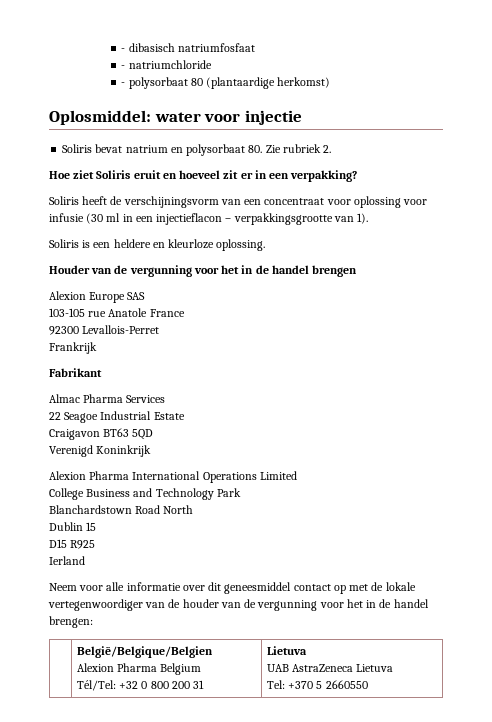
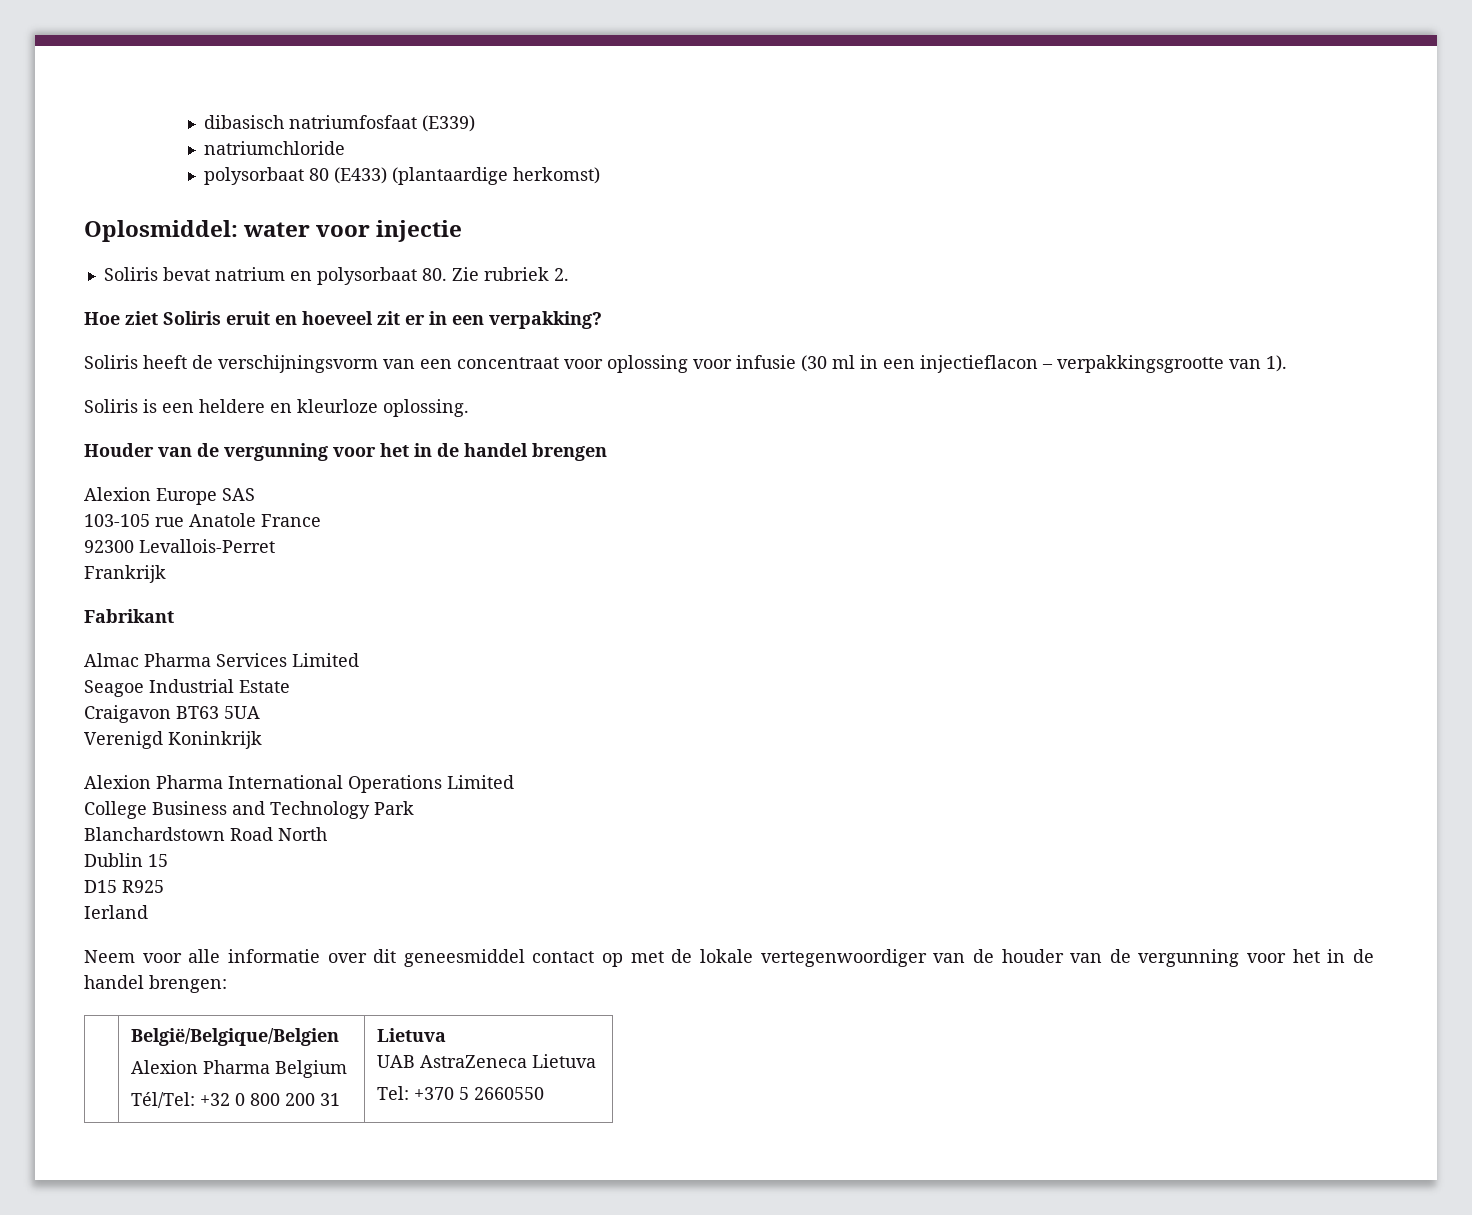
[121,48,126,52] - -> (204, 122) none
[121,65,126,69] // - -> [422,115,476,132] (E339) //
[121,82,126,86] - -> (346, 148) none
(203, 82) none -> [334,167,388,184] (E433)
[49,412,61,420] // 22 -> [292,653,359,667] Limited //
[132,429,154,440] 5QD -> [224,706,260,719] 5UA

